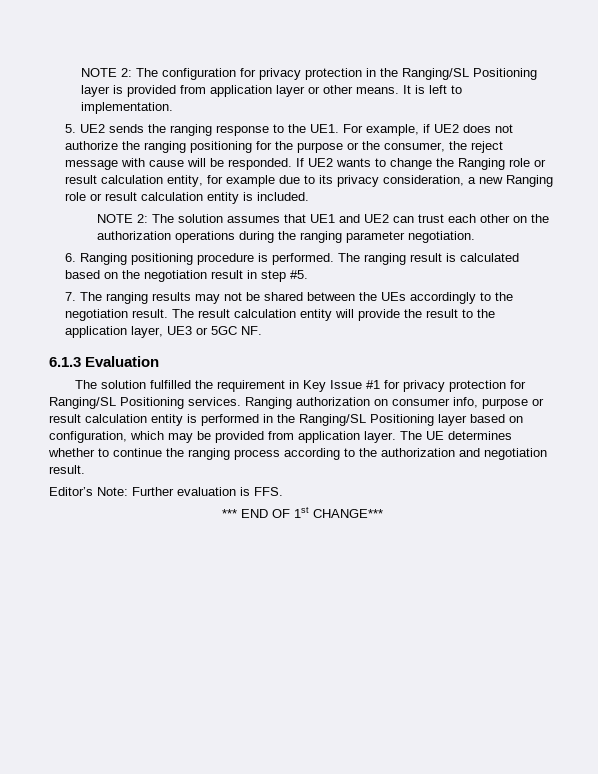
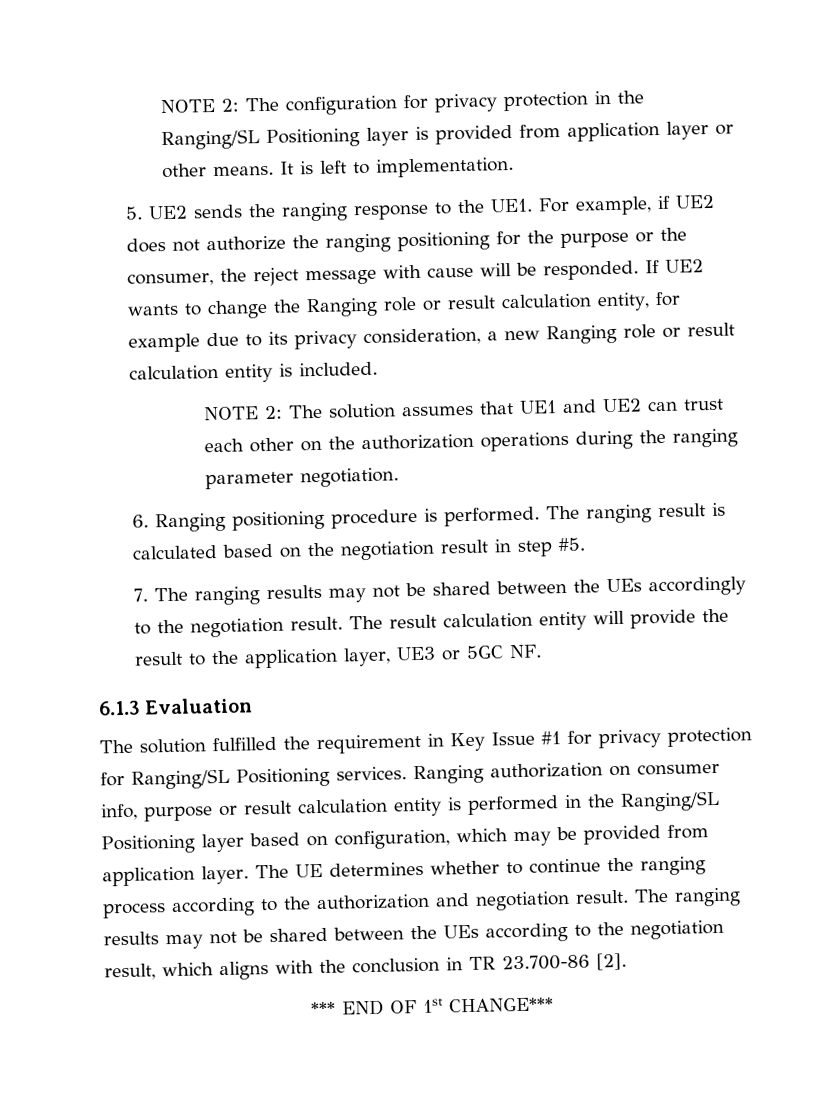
[49,487,283,496] // Editor’s Note: Further evaluation is FFS. -> [634,887,741,907] [103,919,724,950] [104,952,627,981] The ranging results may not be shared between the UEs according to the negotiation result, which aligns with the conclusion in TR 23.700-86 [2].

